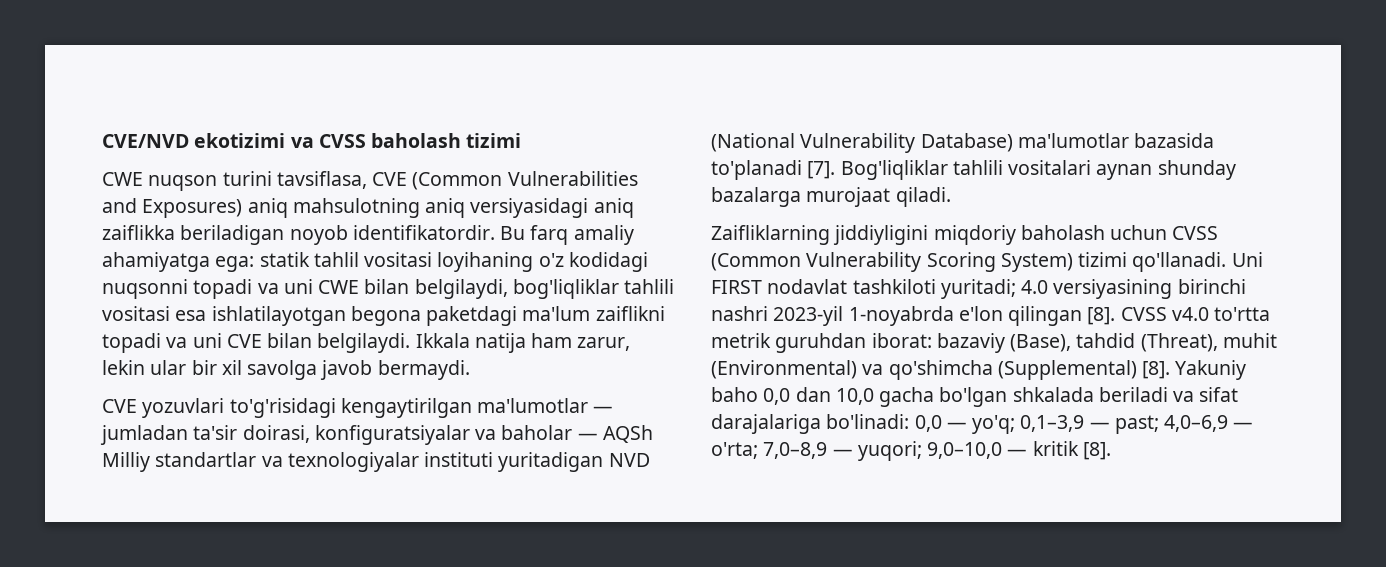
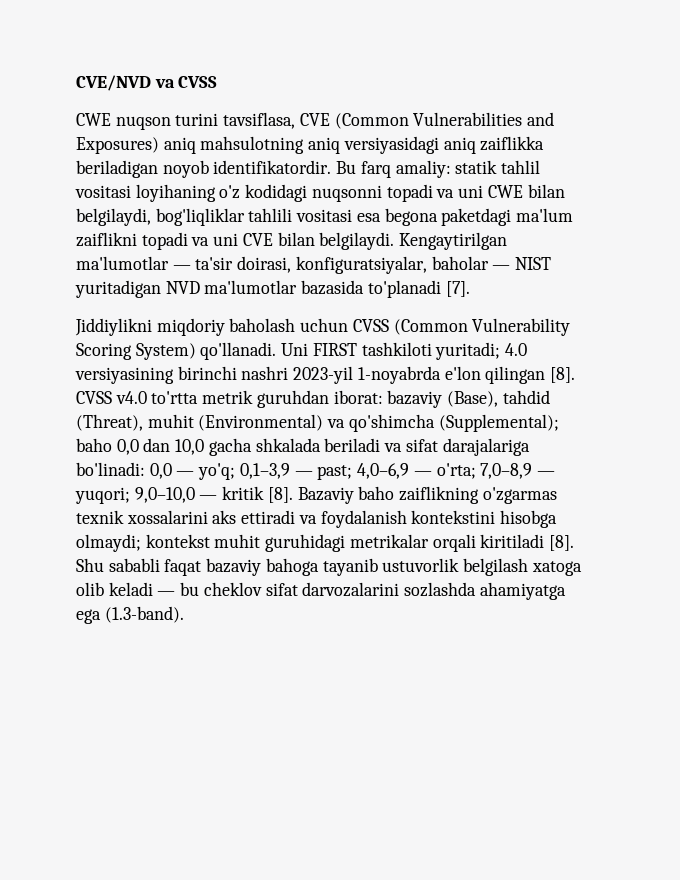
[194,133,286,148] ekotizimi -> (151, 83) none
[371,133,522,148] baholash tizimi -> (218, 82) none
[573,225,634,245] [102,252,255,272] amaliy ahamiyatga ega: -> [395,160,451,178] amaliy:
[211,306,346,326] ishlatilayotgan -> (381, 217) none
[415,333,631,353] [102,360,470,380] [102,398,472,418] Ikkala natija ham zarur, lekin ular bir xil savolga javob bermaydi. // CVE yozuvlari to'g'risidagi kengaytirilgan -> [399,232,508,250] Kengaytirilgan
[100,425,188,445] jumladan -> (191, 267) none
[314,425,653,445] [102,452,650,472] [711,133,1215,153] [711,160,1236,180] [711,187,951,207] [711,225,929,245] konfiguratsiyalar va baholar — AQSh Milliy standartlar va texnologiyalar instituti yuritadigan NVD (National Vulnerability Database) ma'lumotlar bazasida to'planadi [7]. Bog'liqliklar tahlili vositalari aynan shunday bazalarga murojaat qiladi. // Zaifliklarning jiddiyligini -> [295,256,552,274] [75,280,470,298] [75,318,152,336] konfiguratsiyalar, baholar — NIST yuritadigan NVD ma'lumotlar bazasida to'planadi [7]. // Jiddiylikni
[1078,252,1128,267] tizimi -> (196, 351) none
[767,279,848,294] nodavlat -> (357, 349) none
[997,360,1247,380] (Supplemental) [8]. Yakuniy -> [438,414,559,432] (Supplemental);
[939,387,1008,407] bo'lgan -> (252, 447) none
(1111, 451) none -> [297,486,557,504] [76,510,558,528] [76,534,575,552] [76,558,582,576] [76,582,566,600] [76,606,184,624] Bazaviy baho zaiflikning o'zgarmas texnik xossalarini aks ettiradi va foydalanish kontekstini hisobga olmaydi; kontekst muhit guruhidagi metrikalar orqali kiritiladi [8]. Shu sababli faqat bazaviy bahoga tayanib ustuvorlik belgilash xatoga olib keladi — bu cheklov sifat darvozalarini sozlashda ahamiyatga ega (1.3-band).

